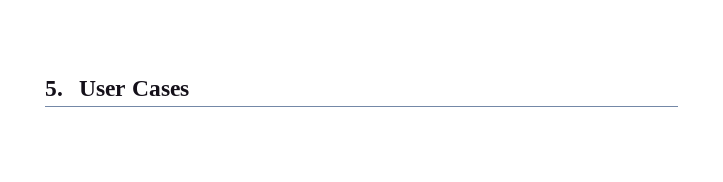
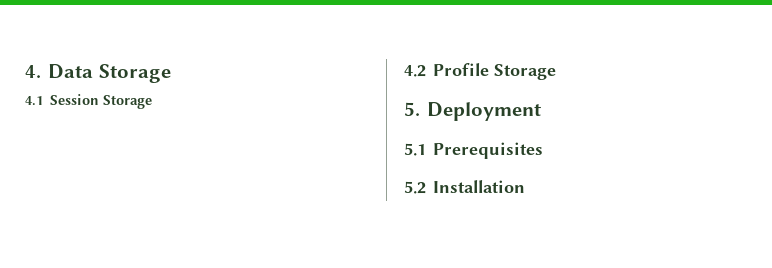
[45,81,189,96] 5. User Cases -> [25,64,171,83] [25,94,153,109] [404,63,557,80] [404,102,542,121] [404,142,544,159] [404,180,526,194] 4. Data Storage // 4.1 Session Storage // 4.2 Profile Storage // 5. Deployment // 5.1 Prerequisites // 5.2 Installation

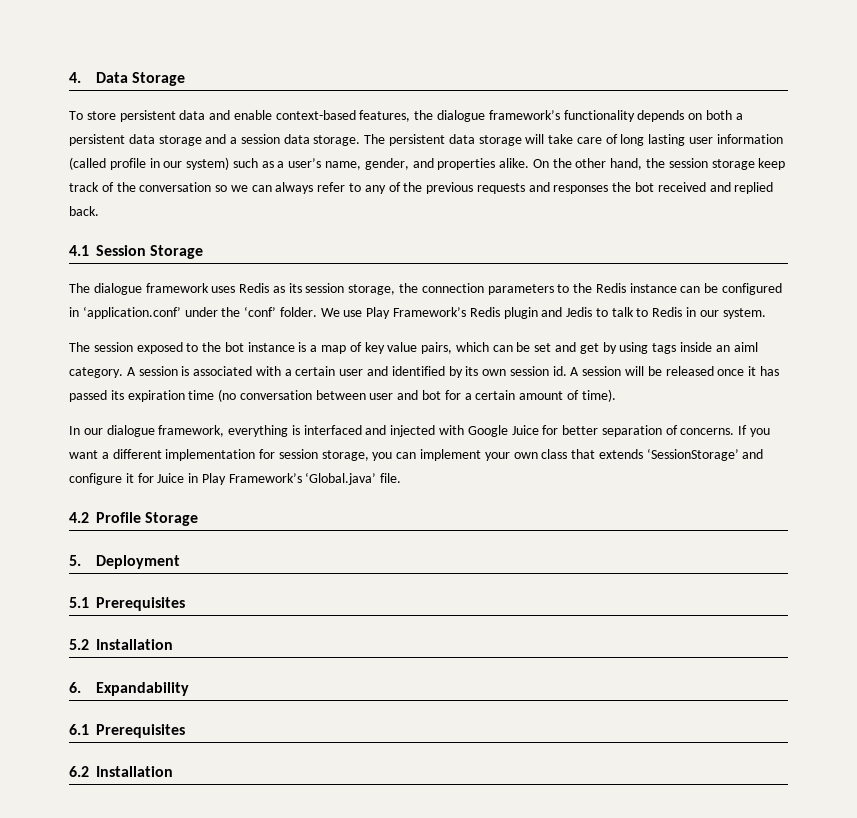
[25,94,153,109] 4.1 Session Storage -> [69,110,743,122] [69,134,783,146] [69,157,786,170] [69,182,774,194] [69,206,99,216] [69,245,204,259] [69,283,783,295] [69,306,766,319] [69,342,758,354] [69,366,779,378] [69,389,616,402] [69,425,771,437] [69,448,764,461] [69,472,402,485] To store persistent data and enable context-based features, the dialogue framework’s functionality depends on both a persistent data storage and a session data storage. The persistent data storage will take care of long lasting user information (called profile in our system) such as a user’s name, gender, and properties alike. On the other hand, the session storage keep track of the conversation so we can always refer to any of the previous requests and responses the bot received and replied back. // 4.1 Session Storage // The dialogue framework uses Redis as its session storage, the connection parameters to the Redis instance can be configured in ‘application.conf’ under the ‘conf’ folder. We use Play Framework’s Redis plugin and Jedis to talk to Redis in our system. // The session exposed to the bot instance is a map of key value pairs, which can be set and get by using tags inside an aiml category. A session is associated with a certain user and identified by its own session id. A session will be released once it has passed its expiration time (no conversation between user and bot for a certain amount of time). // In our dialogue framework, everything is interfaced and injected with Google Juice for better separation of concerns. If you want a different implementation for session storage, you can implement your own class that extends ‘SessionStorage’ and configure it for Juice in Play Framework’s ‘Global.java’ file.
(526, 186) none -> [69,682,190,696] [69,724,186,738] [69,766,174,777] // 6. Expandability // 6.1 Prerequisites // 6.2 Installation

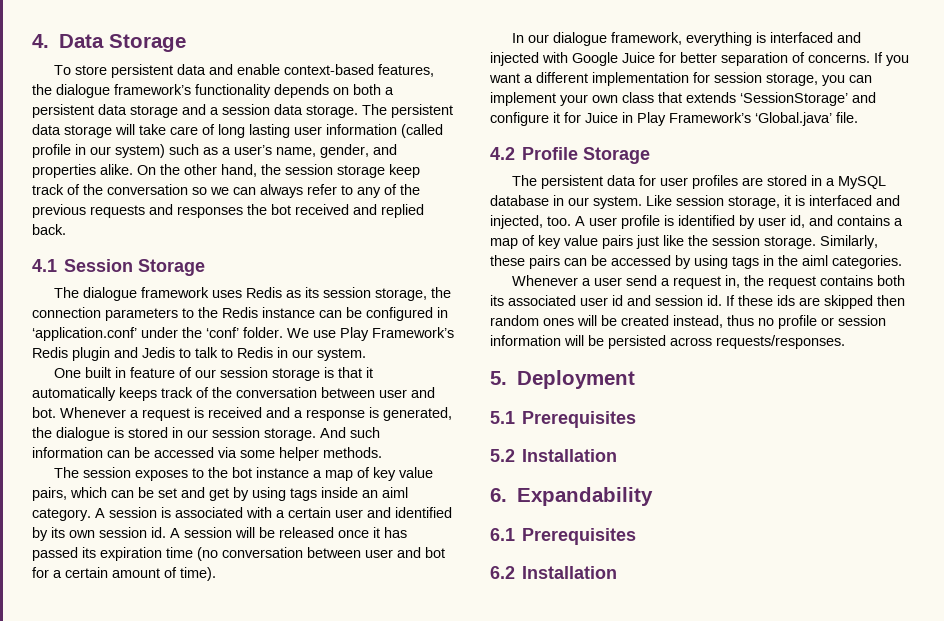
(766, 313) none -> [54,367,374,381] [32,387,435,401] [32,407,452,421] [32,427,380,441] [32,447,382,461] // One built in feature of our session storage is that it automatically keeps track of the conversation between user and bot. Whenever a request is received and a response is generated, the dialogue is stored in our session storage. And such information can be accessed via some helper methods.
[136,342,183,354] exposed -> [135,470,189,481] exposes
[298,342,307,352] is -> (310, 472) none
(199, 519) none -> [512,175,887,189] [490,195,900,209] [490,215,903,229] [490,235,878,249] [490,255,902,269] [512,275,906,289] [490,295,905,309] [490,315,886,329] [490,335,845,349] // The persistent data for user profiles are stored in a MySQL database in our system. Like session storage, it is interfaced and injected, too. A user profile is identified by user id, and contains a map of key value pairs just like the session storage. Similarly, these pairs can be accessed by using tags in the aiml categories. // Whenever a user send a request in, the request contains both its associated user id and session id. If these ids are skipped then random ones will be created instead, thus no profile or session information will be persisted across requests/responses.

